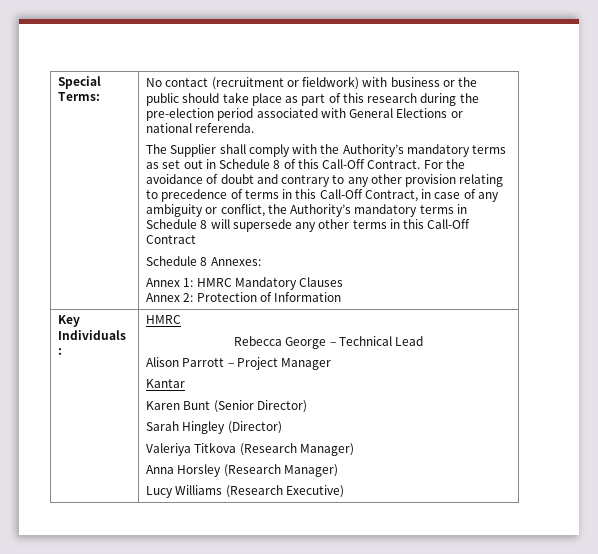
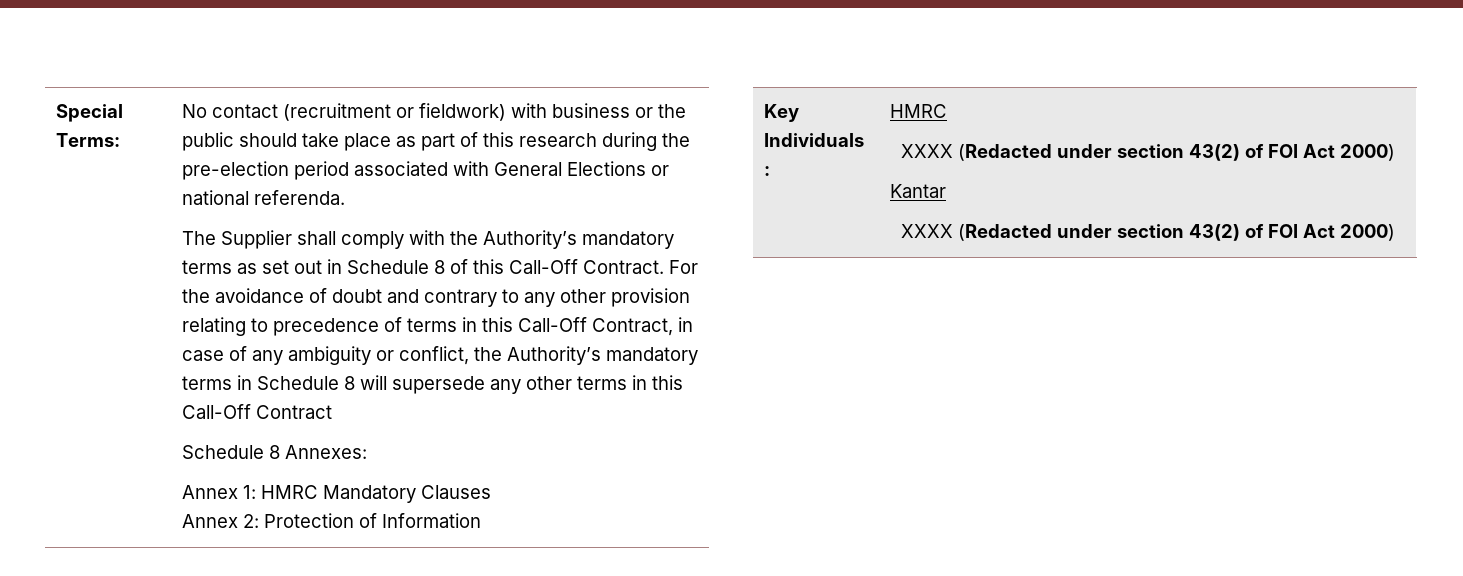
[234,336,423,349] [146,357,332,370] [146,379,186,388] [146,400,307,413] [146,421,282,434] [146,442,354,456] [146,464,338,477] [146,485,344,498] Rebecca George – Technical Lead // Alison Parrott – Project Manager // Kantar // Karen Bunt (Senior Director) // Sarah Hingley (Director) // Valeriya Titkova (Research Manager) // Anna Horsley (Research Manager) // Lucy Williams (Research Executive) -> [901,144,1395,161] [889,184,946,198] [901,224,1395,241] XXXX (Redacted under section 43(2) of FOI Act 2000) // Kantar // XXXX (Redacted under section 43(2) of FOI Act 2000)

